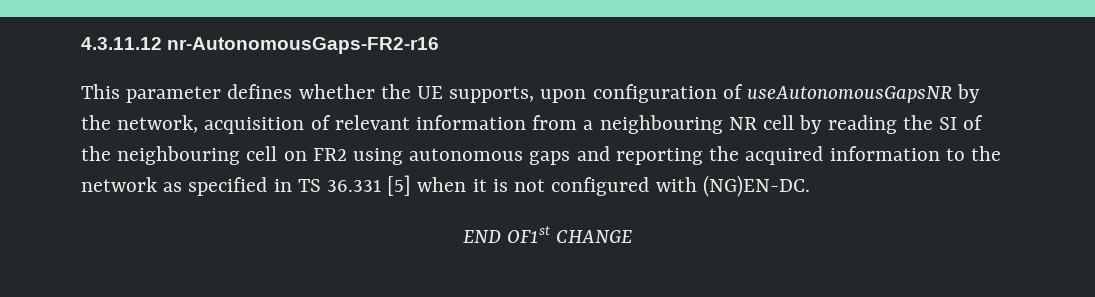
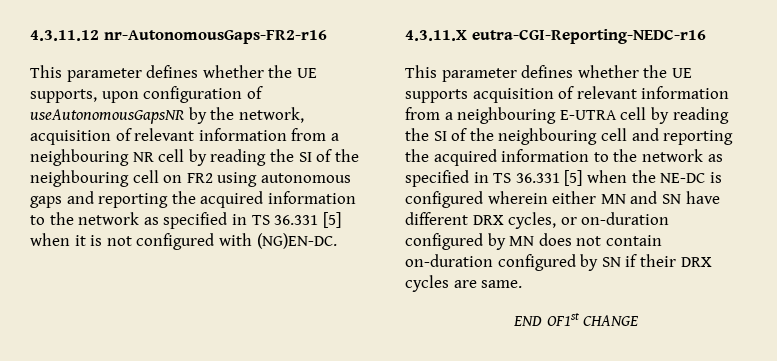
(810, 186) none -> [405,29,706,44] [405,65,692,82] [405,86,730,103] [405,107,729,124] [405,128,734,145] [405,149,723,166] [405,170,722,187] [405,191,720,208] [405,212,670,229] [405,233,662,250] [405,254,712,271] [405,275,523,292] // 4.3.11.X eutra-CGI-Reporting-NEDC-r16 // This parameter defines whether the UE supports acquisition of relevant information from a neighbouring E-UTRA cell by reading the SI of the neighbouring cell and reporting the acquired information to the network as specified in TS 36.331 [5] when the NE-DC is configured wherein either MN and SN have different DRX cycles, or on-duration configured by MN does not contain on-duration configured by SN if their DRX cycles are same.

